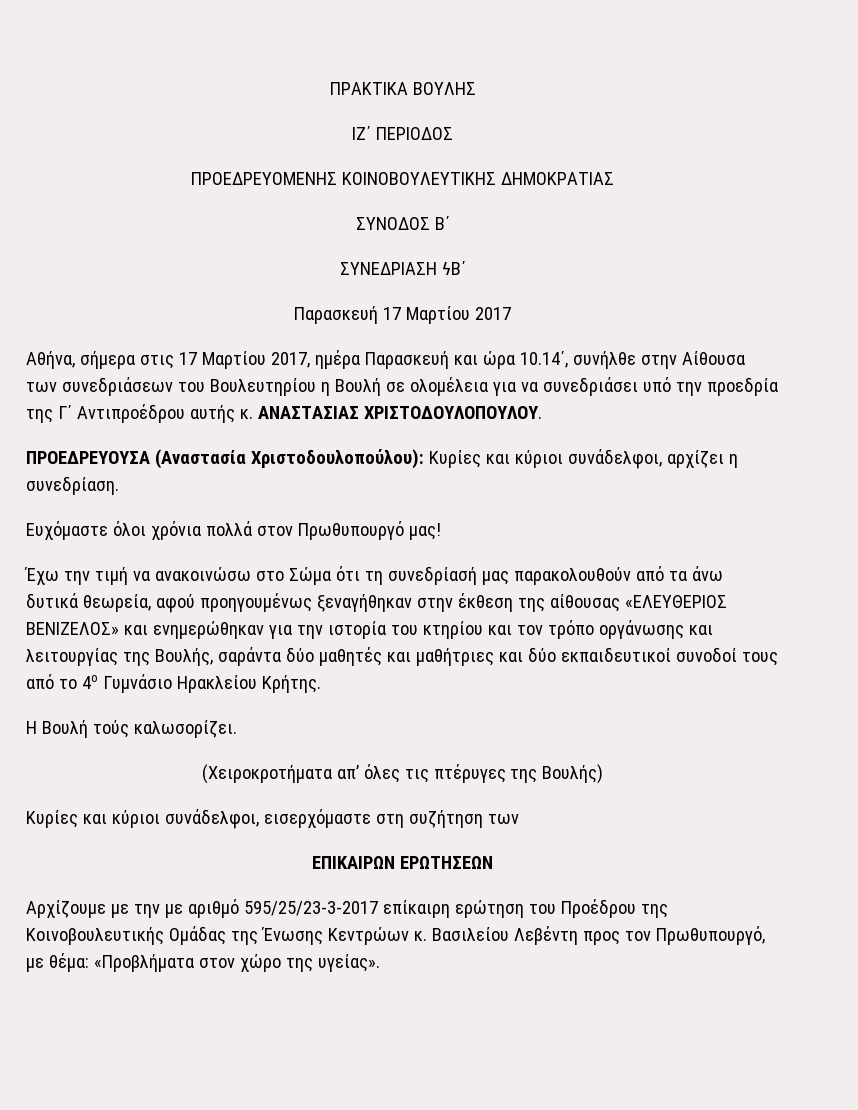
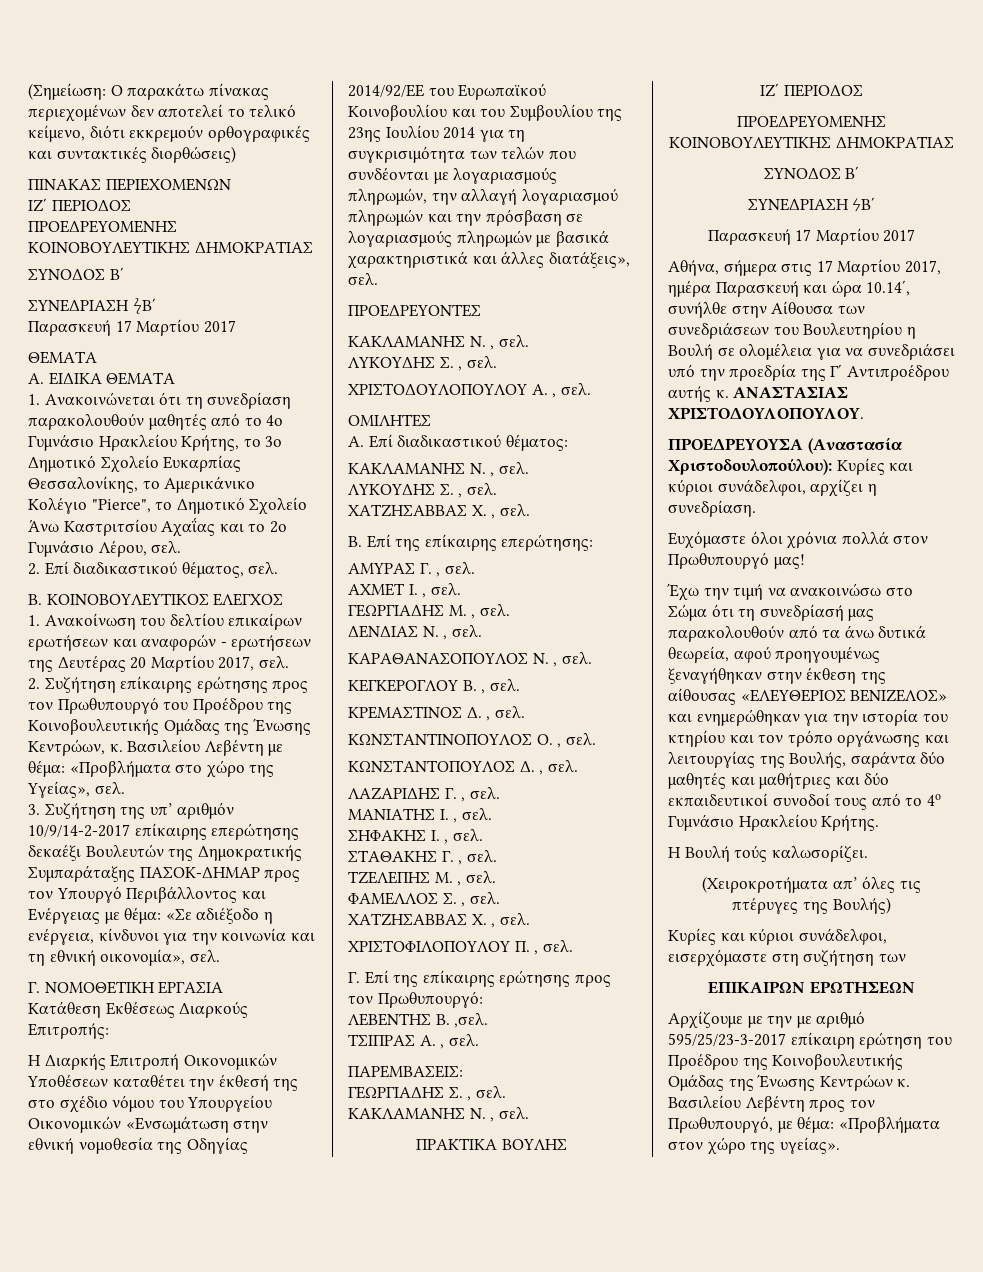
(329, 88) none -> [28,83,269,100] [28,104,297,122] [28,125,310,142] [28,146,237,163] [28,178,231,191] [28,198,131,212] [28,220,177,233] [28,241,313,254] [28,267,124,281] [28,298,156,314] [28,319,236,336] [28,351,97,364] [28,372,176,385] [28,392,292,409] [28,413,284,430] [28,434,283,451] [28,455,242,473] [28,476,256,493] [28,497,308,515] [28,517,287,537] [28,540,182,557] [28,561,279,578] [28,593,284,606] [28,613,303,630] [28,634,312,651] [28,655,289,672] [28,676,309,693] [28,697,293,714] [28,718,311,735] [28,739,284,756] [28,760,275,778] [27,781,125,798] [28,802,235,819] [28,823,300,840] [28,844,302,861] [28,865,301,882] [28,886,266,903] [28,907,273,924] [28,928,315,945] [28,949,220,966] [28,981,224,994] [28,1001,249,1018] [28,1023,109,1039] [28,1053,277,1070] [27,1074,299,1091] [28,1095,273,1113] [28,1116,269,1133] [28,1137,248,1154] [348,83,547,100] [348,104,623,121] [348,125,526,142] [348,146,576,163] [348,167,558,184] [348,188,618,205] [348,209,584,226] [348,230,609,247] [348,251,630,269] [348,273,378,286] [348,304,481,317] [348,335,529,350] [348,356,497,371] [348,383,591,398] [348,414,431,427] [348,434,568,451] [348,462,529,477] [348,483,497,498] [348,504,530,519] [348,534,594,551] [348,562,475,577] [348,583,461,598] [348,604,510,619] [348,625,482,640] [348,652,592,667] [348,679,520,694] [348,706,525,721] [348,733,596,748] [348,760,578,775] [348,787,500,802] [348,808,492,823] [348,829,483,844] [348,850,497,865] [348,871,496,886] [348,892,500,907] [348,913,530,928] [348,940,573,955] [348,970,611,987] [348,991,483,1008] [348,1013,489,1028] [348,1034,479,1049] [348,1065,463,1078] [348,1086,506,1101] [348,1107,529,1122] (Σημείωση: Ο παρακάτω πίνακας περιεχομένων δεν αποτελεί το τελικό κείμενο, διότι εκκρεμούν ορθογραφικές και συντακτικές διορθώσεις) // ΠΙΝΑΚΑΣ ΠΕΡΙΕΧΟΜΕΝΩΝ // ΙΖ΄ ΠΕΡΙΟΔΟΣ // ΠΡΟΕΔΡΕΥΟΜΕΝΗΣ ΚΟΙΝΟΒΟΥΛΕΥΤΙΚΗΣ ΔΗΜΟΚΡΑΤΙΑΣ // ΣΥΝΟΔΟΣ Β΄ // ΣΥΝΕΔΡΙΑΣΗ ϞΒ΄ // Παρασκευή 17 Μαρτίου 2017 // ΘΕΜΑΤΑ // Α. ΕΙΔΙΚΑ ΘΕΜΑΤΑ // 1. Ανακοινώνεται ότι τη συνεδρίαση παρακολουθούν μαθητές από το 4ο Γυμνάσιο Ηρακλείου Κρήτης, το 3ο Δημοτικό Σχολείο Ευκαρπίας Θεσσαλονίκης, το Αμερικάνικο Κολέγιο "Pierce", το Δημοτικό Σχολείο Άνω Καστριτσίου Αχαΐας και το 2ο Γυμνάσιο Λέρου, σελ. // 2. Επί διαδικαστικού θέματος, σελ. // Β. ΚΟΙΝΟΒΟΥΛΕΥΤΙΚΟΣ ΕΛΕΓΧΟΣ // 1. Ανακοίνωση του δελτίου επικαίρων ερωτήσεων και αναφορών - ερωτήσεων της Δευτέρας 20 Μαρτίου 2017, σελ. // 2. Συζήτηση επίκαιρης ερώτησης προς τον Πρωθυπουργό του Προέδρου της Κοινοβουλευτικής Ομάδας της Ένωσης Κεντρώων, κ. Βασιλείου Λεβέντη με θέμα: «Προβλήματα στο χώρο της Υγείας», σελ. // 3. Συζήτηση της υπ’ αριθμόν 10/9/14-2-2017 επίκαιρης επερώτησης δεκαέξι Βουλευτών της Δημοκρατικής Συμπαράταξης ΠΑΣΟΚ-ΔΗΜΑΡ προς τον Υπουργό Περιβάλλοντος και Ενέργειας με θέμα: «Σε αδιέξοδο η ενέργεια, κίνδυνοι για την κοινωνία και τη εθνική οικονομία», σελ. // Γ. ΝΟΜΟΘΕΤΙΚΗ ΕΡΓΑΣΙΑ // Κατάθεση Εκθέσεως Διαρκούς Επιτροπής: // Η Διαρκής Επιτροπή Οικονομικών Υποθέσεων καταθέτει την έκθεσή της στο σχέδιο νόμου του Υπουργείου Οικονομικών «Ενσωμάτωση στην εθνική νομοθεσία της Οδηγίας 2014/92/ΕΕ του Ευρωπαϊκού Κοινοβουλίου και του Συμβουλίου της 23ης Ιουλίου 2014 για τη συγκρισιμότητα των τελών που συνδέονται με λογαριασμούς πληρωμών, την αλλαγή λογαριασμού πληρωμών και την πρόσβαση σε λογαριασμούς πληρωμών με βασικά χαρακτηριστικά και άλλες διατάξεις», σελ. // ΠΡΟΕΔΡΕΥΟΝΤΕΣ // ΚΑΚΛΑΜΑΝΗΣ Ν. , σελ. // ΛΥΚΟΥΔΗΣ Σ. , σελ. // ΧΡΙΣΤΟΔΟΥΛΟΠΟΥΛΟΥ Α. , σελ. // ΟΜΙΛΗΤΕΣ // Α. Επί διαδικαστικού θέματος: // ΚΑΚΛΑΜΑΝΗΣ Ν. , σελ. // ΛΥΚΟΥΔΗΣ Σ. , σελ. // ΧΑΤΖΗΣΑΒΒΑΣ Χ. , σελ. // Β. Επί της επίκαιρης επερώτησης: // ΑΜΥΡΑΣ Γ. , σελ. // ΑΧΜΕΤ Ι. , σελ. // ΓΕΩΡΓΙΑΔΗΣ Μ. , σελ. // ΔΕΝΔΙΑΣ Ν. , σελ. // ΚΑΡΑΘΑΝΑΣΟΠΟΥΛΟΣ Ν. , σελ. // ΚΕΓΚΕΡΟΓΛΟΥ Β. , σελ. // ΚΡΕΜΑΣΤΙΝΟΣ Δ. , σελ. // ΚΩΝΣΤΑΝΤΙΝΟΠΟΥΛΟΣ Ο. , σελ. // ΚΩΝΣΤΑΝΤΟΠΟΥΛΟΣ Δ. , σελ. // ΛΑΖΑΡΙΔΗΣ Γ. , σελ. // ΜΑΝΙΑΤΗΣ Ι. , σελ. // ΣΗΦΑΚΗΣ Ι. , σελ. // ΣΤΑΘΑΚΗΣ Γ. , σελ. // ΤΖΕΛΕΠΗΣ Μ. , σελ. // ΦΑΜΕΛΛΟΣ Σ. , σελ. // ΧΑΤΖΗΣΑΒΒΑΣ Χ. , σελ. // ΧΡΙΣΤΟΦΙΛΟΠΟΥΛΟΥ Π. , σελ. // Γ. Επί της επίκαιρης ερώτησης προς τον Πρωθυπουργό: // ΛΕΒΕΝΤΗΣ Β. ,σελ. // ΤΣΙΠΡΑΣ Α. , σελ. // ΠΑΡΕΜΒΑΣΕΙΣ: // ΓΕΩΡΓΙΑΔΗΣ Σ. , σελ. // ΚΑΚΛΑΜΑΝΗΣ Ν. , σελ. //

